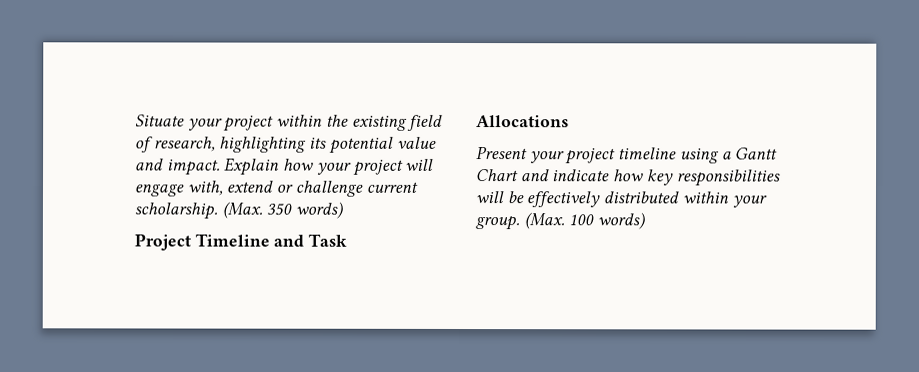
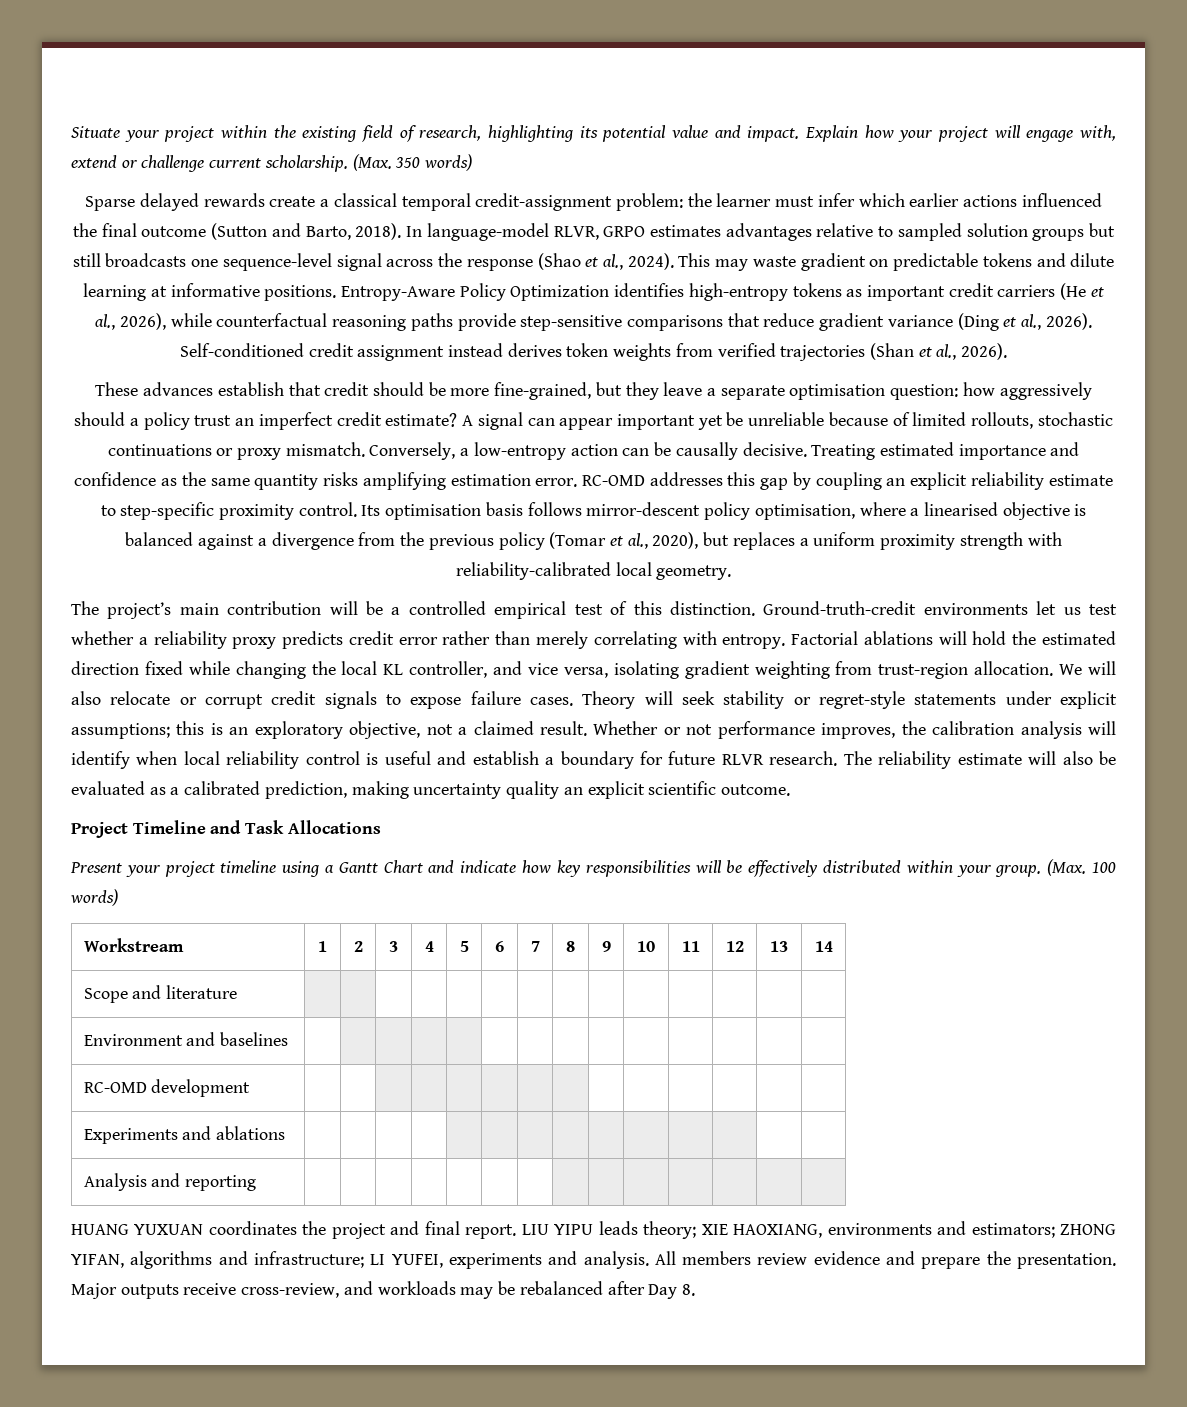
(344, 210) none -> [85,193,1102,211] [72,223,1116,241] [72,253,1115,271] [83,283,1104,301] [95,313,1092,331] [179,343,1008,361] [95,382,1092,400] [74,412,1113,430] [107,442,1080,460] [74,472,1113,490] [100,502,1087,520] [125,532,1062,550] [455,562,732,580] [71,601,1117,619] [71,631,1117,649] [71,661,1117,679] [71,691,1118,709] [71,721,1117,739] [71,751,1117,769] [71,781,790,799] // Sparse delayed rewards create a classical temporal credit-assignment problem: the learner must infer which earlier actions influenced the final outcome (Sutton and Barto, 2018). In language-model RLVR, GRPO estimates advantages relative to sampled solution groups but still broadcasts one sequence-level signal across the response (Shao et al., 2024). This may waste gradient on predictable tokens and dilute learning at informative positions. Entropy-Aware Policy Optimization identifies high-entropy tokens as important credit carriers (He et al., 2026), while counterfactual reasoning paths provide step-sensitive comparisons that reduce gradient variance (Ding et al., 2026). Self-conditioned credit assignment instead derives token weights from verified trajectories (Shan et al., 2026). // These advances establish that credit should be more fine-grained, but they leave a separate optimisation question: how aggressively should a policy trust an imperfect credit estimate? A signal can appear important yet be unreliable because of limited rollouts, stochastic continuations or proxy mismatch. Conversely, a low-entropy action can be causally decisive. Treating estimated importance and confidence as the same quantity risks amplifying estimation error. RC-OMD addresses this gap by coupling an explicit reliability estimate to step-specific proximity control. Its optimisation basis follows mirror-descent policy optimisation, where a linearised objective is balanced against a divergence from the previous policy (Tomar et al., 2020), but replaces a uniform proximity strength with reliability-calibrated local geometry. // The project’s main contribution will be a controlled empirical test of this distinction. Ground-truth-credit environments let us test whether a reliability proxy predicts credit error rather than merely correlating with entropy. Factorial ablations will hold the estimated direction fixed while changing the local KL controller, and vice versa, isolating gradient weighting from trust-region allocation. We will also relocate or corrupt credit signals to expose failure cases. Theory will seek stability or regret-style statements under explicit assumptions; this is an exploratory objective, not a claimed result. Whether or not performance improves, the calibration analysis will identify when local reliability control is useful and establish a boundary for future RLVR research. The reliability estimate will also be evaluated as a calibrated prediction, making uncertainty quality an explicit scientific outcome.
(646, 221) none -> [83,938,184,952] [318,941,327,952] [353,941,363,952] [389,941,398,952] [424,941,434,952] [459,941,469,952] [495,941,504,952] [530,941,540,952] [566,941,575,952] [601,941,611,952] [637,941,655,952] [681,941,700,952] [725,941,744,952] [770,941,788,952] [814,941,833,952] [83,985,238,1003] [83,1032,289,1046] [83,1079,251,1097] [83,1126,286,1144] [83,1173,257,1191] [71,1221,1117,1239] [71,1251,1116,1269] [71,1281,695,1299] // Workstream | 1 | 2 | 3 | 4 | 5 | 6 | 7 | 8 | 9 | 10 | 11 | 12 | 13 | 14 // Scope and literature | | | | | | | | | | | | | | // Environment and baselines | | | | | | | | | | | | | | // RC-OMD development | | | | | | | | | | | | | | // Experiments and ablations | | | | | | | | | | | | | | // Analysis and reporting | | | | | | | | | | | | | | // HUANG YUXUAN coordinates the project and final report. LIU YIPU leads theory; XIE HAOXIANG, environments and estimators; ZHONG YIFAN, algorithms and infrastructure; LI YUFEI, experiments and analysis. All members review evidence and prepare the presentation. Major outputs receive cross-review, and workloads may be rebalanced after Day 8.

